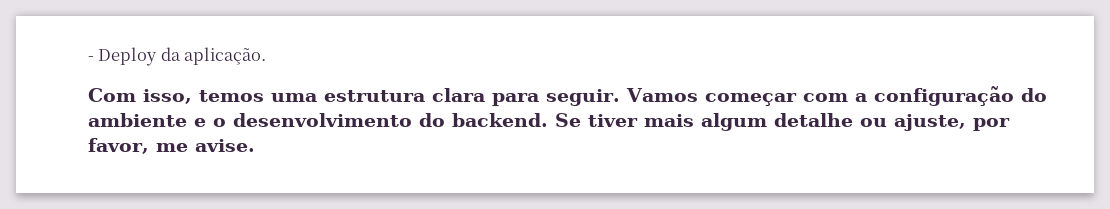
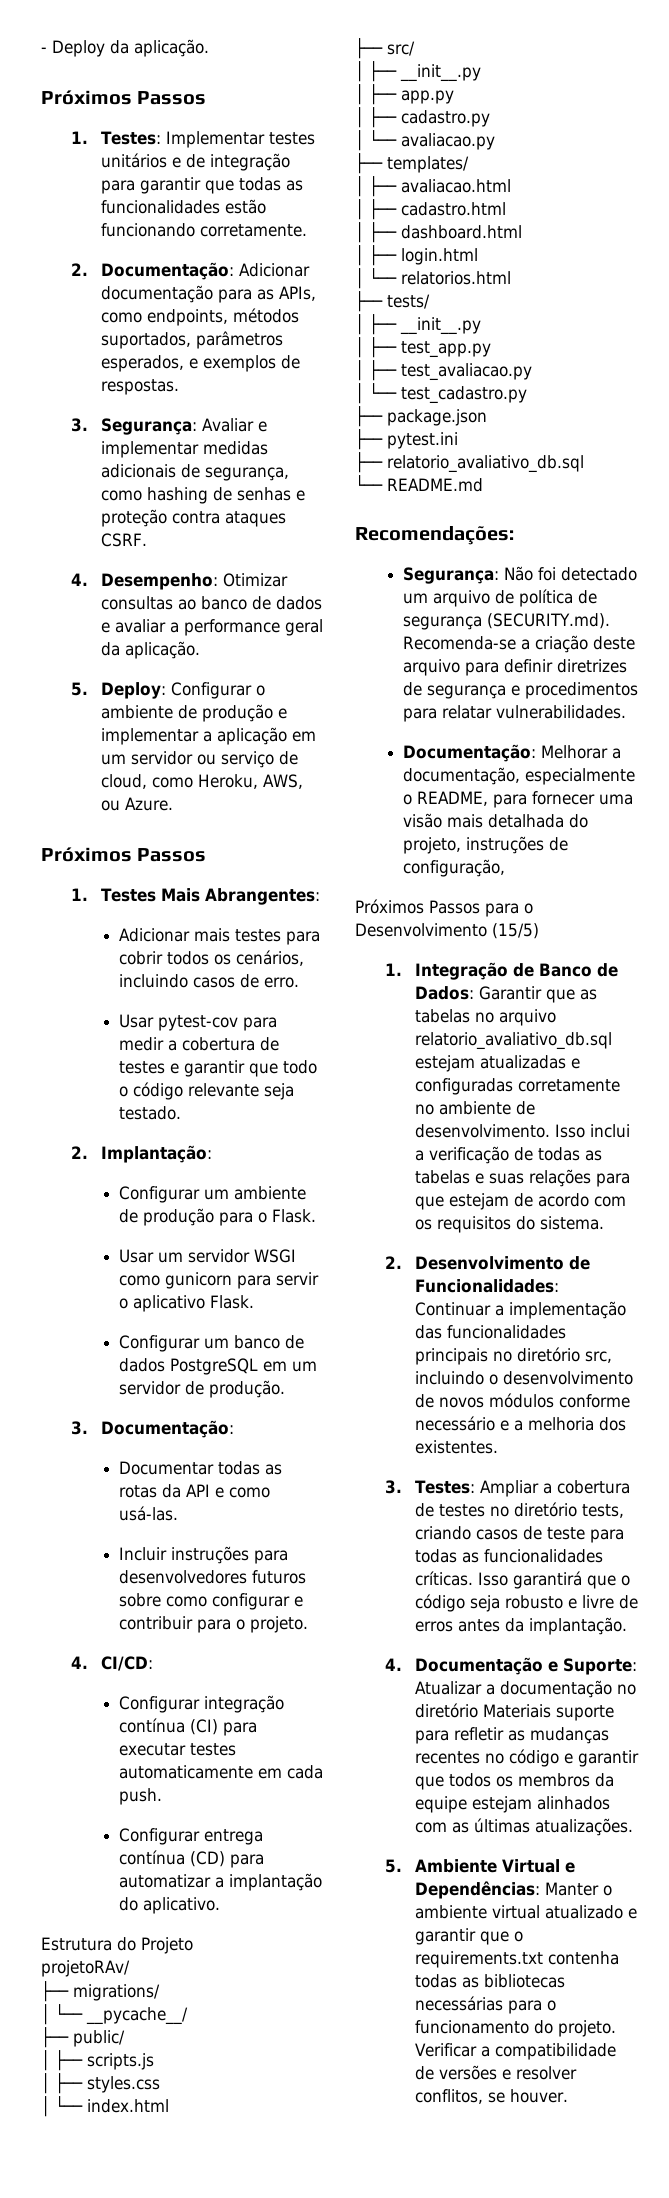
[88,86,1047,106] [88,113,1010,131] [88,138,255,154] Com isso, temos uma estrutura clara para seguir. Vamos começar com a configuração do ambiente e o desenvolvimento do backend. Se tiver mais algum detalhe ou ajuste, por favor, me avise. -> [41,90,207,105] [70,131,315,148] [100,153,290,171] [100,177,303,194] [100,199,266,214] [100,223,307,237] [70,262,310,280] [100,285,316,303] [100,308,299,326] [100,331,283,349] [100,355,300,372] [100,379,179,395] [70,418,267,435] [100,441,268,458] [100,464,289,481] [100,487,305,504] [100,509,286,527] [100,533,147,547] [70,573,288,590] [100,596,322,610] [100,619,323,636] [100,641,200,659] [70,682,265,699] [100,704,287,722] [100,727,316,745] [100,751,298,768] [100,774,303,789] [100,797,173,811] [41,847,207,862] [70,888,320,905] [118,928,320,945] [118,950,304,966] [118,974,299,988] [118,1014,277,1031] [118,1037,279,1051] [118,1060,317,1077] [118,1082,294,1100] [118,1106,181,1120] [70,1145,212,1163] [118,1186,306,1203] [118,1208,316,1226] [118,1249,296,1263] [118,1272,319,1289] [118,1295,254,1312] [118,1335,304,1352] [118,1358,317,1375] [118,1380,285,1398] [70,1420,234,1438] [118,1461,282,1475] [118,1484,270,1498] [118,1506,178,1521] [118,1546,288,1564] [118,1570,306,1584] [118,1593,303,1610] [118,1616,308,1633] [70,1656,153,1671] [118,1695,284,1713] [118,1718,257,1736] [118,1743,236,1756] [118,1765,323,1779] [118,1788,162,1805] [118,1828,263,1845] [118,1850,264,1868] [118,1873,322,1891] [118,1897,220,1914] [41,1937,193,1954] [41,1960,130,1977] [41,1981,160,2002] [41,2004,188,2025] [41,2027,125,2048] [41,2050,154,2071] [41,2073,160,2094] [41,2096,169,2117] [355,38,415,59] [355,61,481,82] [355,84,454,105] [355,107,490,128] [355,130,495,151] [355,153,469,174] [355,176,511,197] [355,199,506,220] [355,222,522,243] [355,245,478,266] [355,268,511,289] [355,291,430,312] [355,314,481,335] [355,337,491,358] [355,360,532,381] [355,383,527,404] [355,406,487,427] [355,429,458,450] [355,452,584,473] [355,475,483,492] [355,526,514,545] [402,566,637,584] [402,589,597,607] [402,613,610,630] [402,635,635,653] [402,659,627,676] [402,682,638,699] [402,705,626,722] [402,744,621,762] [402,767,635,785] [402,791,633,808] [402,813,588,828] [402,836,568,854] [402,859,505,877] [355,899,533,917] [355,923,539,939] [384,962,618,980] [414,986,597,1003] [414,1009,556,1026] [414,1032,612,1050] [414,1055,580,1072] [414,1078,620,1095] [414,1101,535,1115] [414,1124,630,1138] [414,1146,602,1164] [414,1169,630,1187] [414,1193,626,1210] [414,1216,604,1233] [384,1256,590,1270] [414,1279,559,1293] [414,1301,626,1319] [414,1325,566,1339] [414,1347,612,1365] [414,1371,633,1385] [414,1393,630,1408] [414,1416,626,1431] [414,1440,498,1454] [384,1480,630,1497] [414,1502,624,1518] [414,1526,624,1543] [414,1549,603,1563] [414,1571,630,1589] [414,1594,638,1612] [414,1617,627,1635] [384,1657,637,1675] [414,1680,636,1698] [414,1703,614,1721] [414,1727,609,1744] [414,1749,639,1767] [414,1773,614,1790] [414,1796,610,1813] [414,1818,633,1836] [384,1859,575,1873] [414,1881,612,1899] [414,1905,637,1919] [414,1928,523,1945] [414,1951,619,1968] [414,1974,565,1988] [414,1996,556,2014] [414,2020,616,2037] [414,2043,616,2060] [414,2065,577,2080] [414,2089,568,2104] Próximos Passos // 1. Testes: Implementar testes unitários e de integração para garantir que todas as funcionalidades estão funcionando corretamente. // 2. Documentação: Adicionar documentação para as APIs, como endpoints, métodos suportados, parâmetros esperados, e exemplos de respostas. // 3. Segurança: Avaliar e implementar medidas adicionais de segurança, como hashing de senhas e proteção contra ataques CSRF. // 4. Desempenho: Otimizar consultas ao banco de dados e avaliar a performance geral da aplicação. // 5. Deploy: Configurar o ambiente de produção e implementar a aplicação em um servidor ou serviço de cloud, como Heroku, AWS, ou Azure. // Próximos Passos // 1. Testes Mais Abrangentes: // Adicionar mais testes para cobrir todos os cenários, incluindo casos de erro. // Usar pytest-cov para medir a cobertura de testes e garantir que todo o código relevante seja testado. // 2. Implantação: // Configurar um ambiente de produção para o Flask. // Usar um servidor WSGI como gunicorn para servir o aplicativo Flask. // Configurar um banco de dados PostgreSQL em um servidor de produção. // 3. Documentação: // Documentar todas as rotas da API e como usá-las. // Incluir instruções para desenvolvedores futuros sobre como configurar e contribuir para o projeto. // 4. CI/CD: // Configurar integração contínua (CI) para executar testes automaticamente em cada push. // Configurar entrega contínua (CD) para automatizar a implantação do aplicativo. // Estrutura do Projeto // projetoRAv/ // ├── migrations/ // │ └── __pycache__/ // ├── public/ // │ ├── scripts.js // │ ├── styles.css // │ └── index.html // ├── src/ // │ ├── __init__.py // │ ├── app.py // │ ├── cadastro.py // │ └── avaliacao.py // ├── templates/ // │ ├── avaliacao.html // │ ├── cadastro.html // │ ├── dashboard.html // │ ├── login.html // │ └── relatorios.html // ├── tests/ // │ ├── __init__.py // │ ├── test_app.py // │ ├── test_avaliacao.py // │ └── test_cadastro.py // ├── package.json // ├── pytest.ini // ├── relatorio_avaliativo_db.sql // └── README.md // Recomendações: // Segurança: Não foi detectado um arquivo de política de segurança (SECURITY.md). Recomenda-se a criação deste arquivo para definir diretrizes de segurança e procedimentos para relatar vulnerabilidades. // Documentação: Melhorar a documentação, especialmente o README, para fornecer uma visão mais detalhada do projeto, instruções de configuração, // Próximos Passos para o Desenvolvimento (15/5) // 1. Integração de Banco de Dados: Garantir que as tabelas no arquivo relatorio_avaliativo_db.sql estejam atualizadas e configuradas corretamente no ambiente de desenvolvimento. Isso inclui a verificação de todas as tabelas e suas relações para que estejam de acordo com os requisitos do sistema. // 2. Desenvolvimento de Funcionalidades: Continuar a implementação das funcionalidades principais no diretório src, incluindo o desenvolvimento de novos módulos conforme necessário e a melhoria dos existentes. // 3. Testes: Ampliar a cobertura de testes no diretório tests, criando casos de teste para todas as funcionalidades críticas. Isso garantirá que o código seja robusto e livre de erros antes da implantação. // 4. Documentação e Suporte: Atualizar a documentação no diretório Materiais suporte para refletir as mudanças recentes no código e garantir que todos os membros da equipe estejam alinhados com as últimas atualizações. // 5. Ambiente Virtual e Dependências: Manter o ambiente virtual atualizado e garantir que o requirements.txt contenha todas as bibliotecas necessárias para o funcionamento do projeto. Verificar a compatibilidade de versões e resolver conflitos, se houver.

